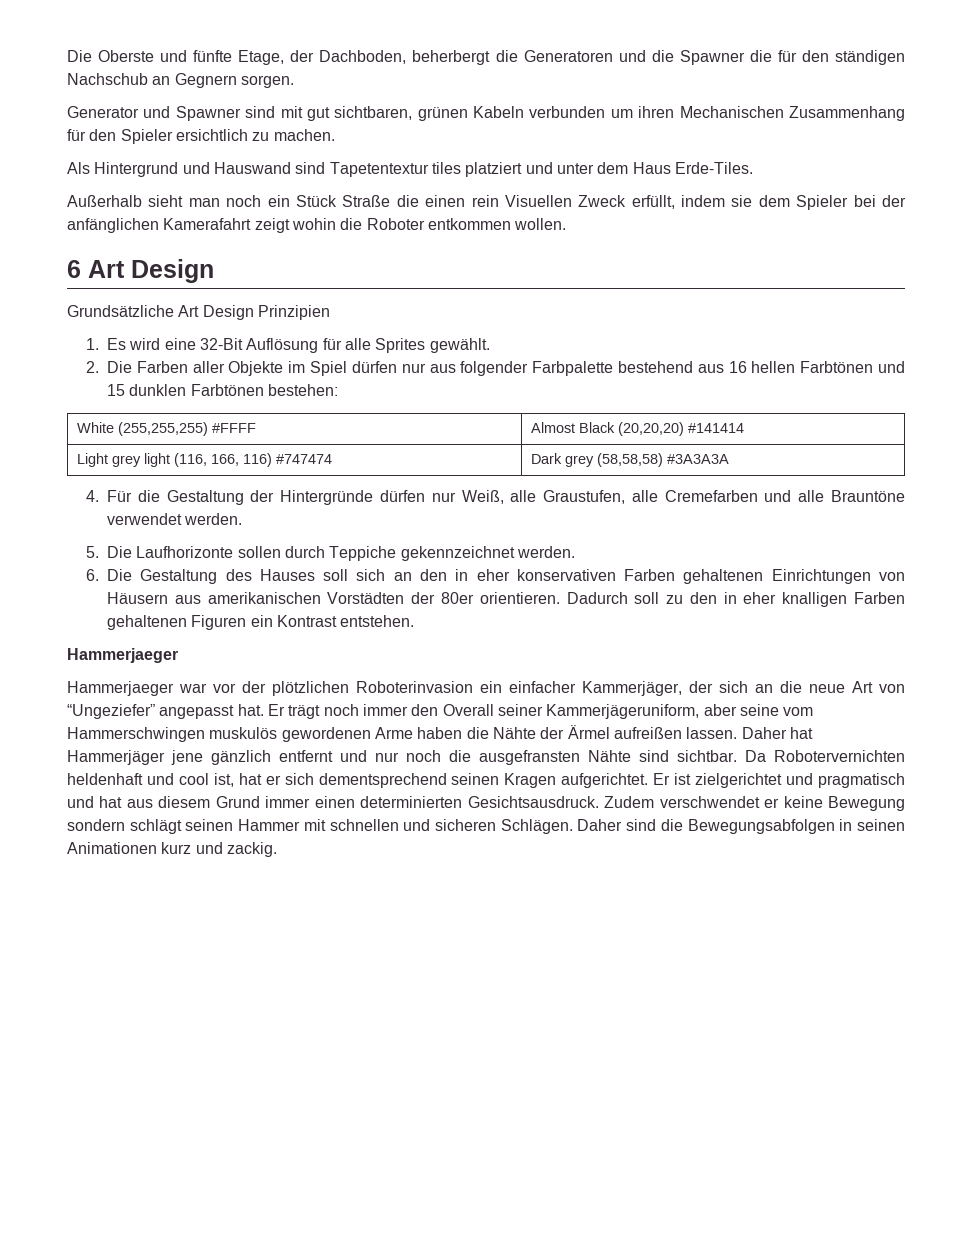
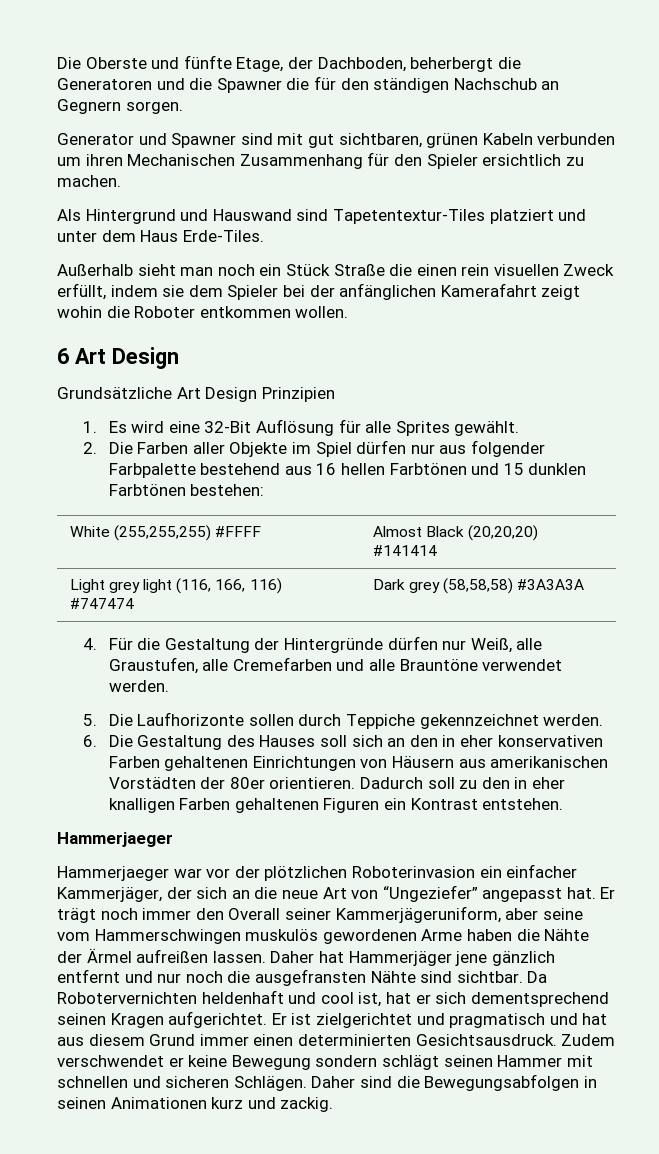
[329,162,461,177] Tapetentextur tiles -> [332,209,485,224] Tapetentextur-Tiles
[504,195,572,207] Visuellen -> [493,264,559,276] visuellen

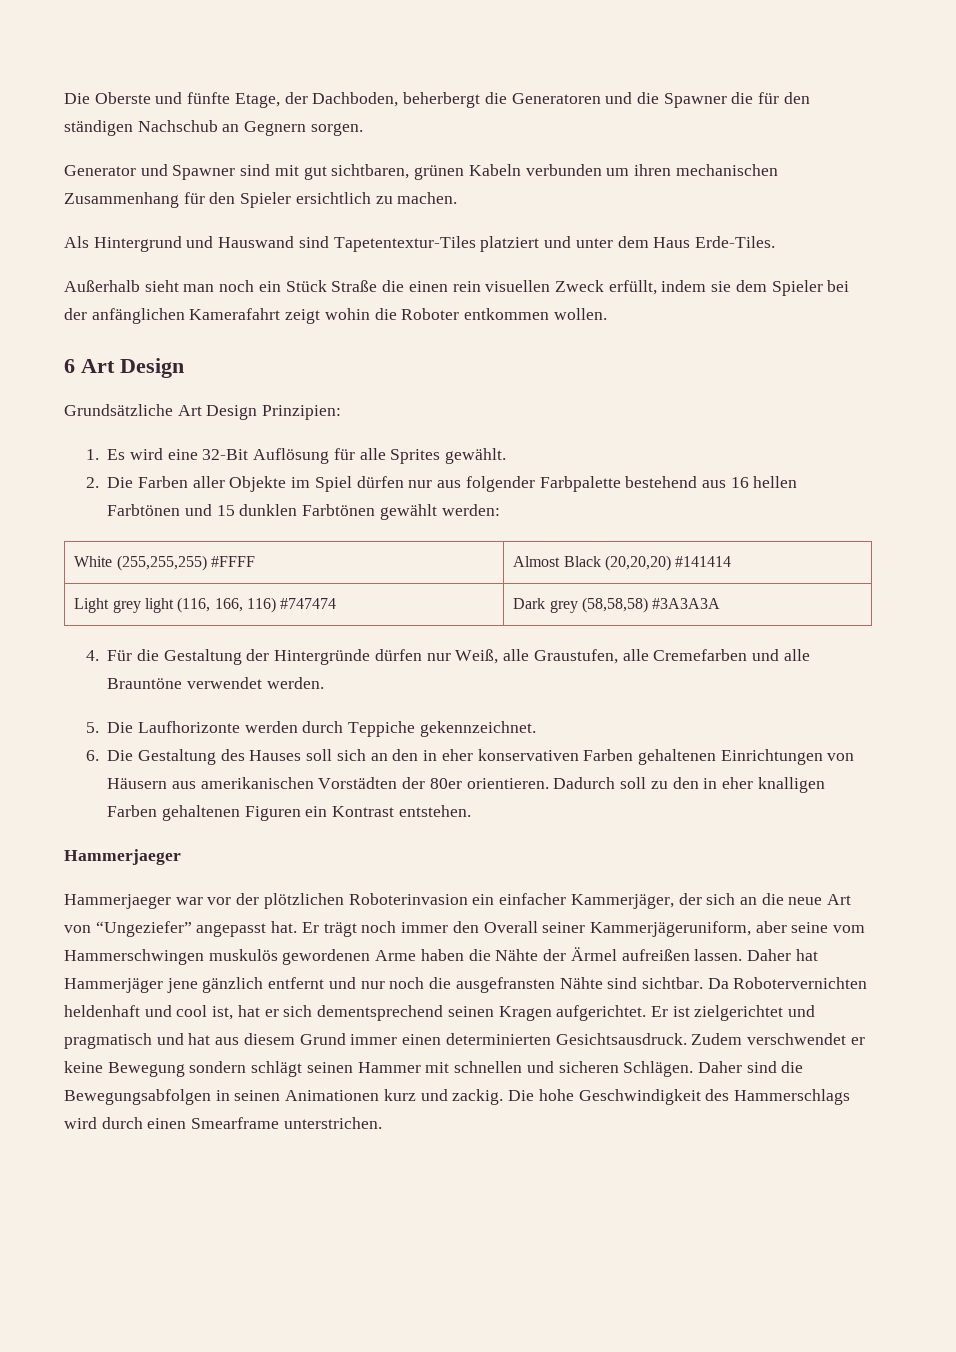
[127,154,236,166] Mechanischen -> [675,164,778,176] mechanischen
[261,387,335,402] Prinzipien -> [262,405,342,420] Prinzipien:
[190,484,265,496] bestehen: -> [379,504,500,520] gewählt werden:
[248,714,294,726] sollen -> [244,721,298,733] werden
[419,714,604,729] gekennzeichnet werden. -> [419,721,536,737] gekennzeichnet.
(334, 1104) none -> [508,1089,850,1105] [64,1117,382,1129] Die hohe Geschwindigkeit des Hammerschlags wird durch einen Smearframe unterstrichen.

